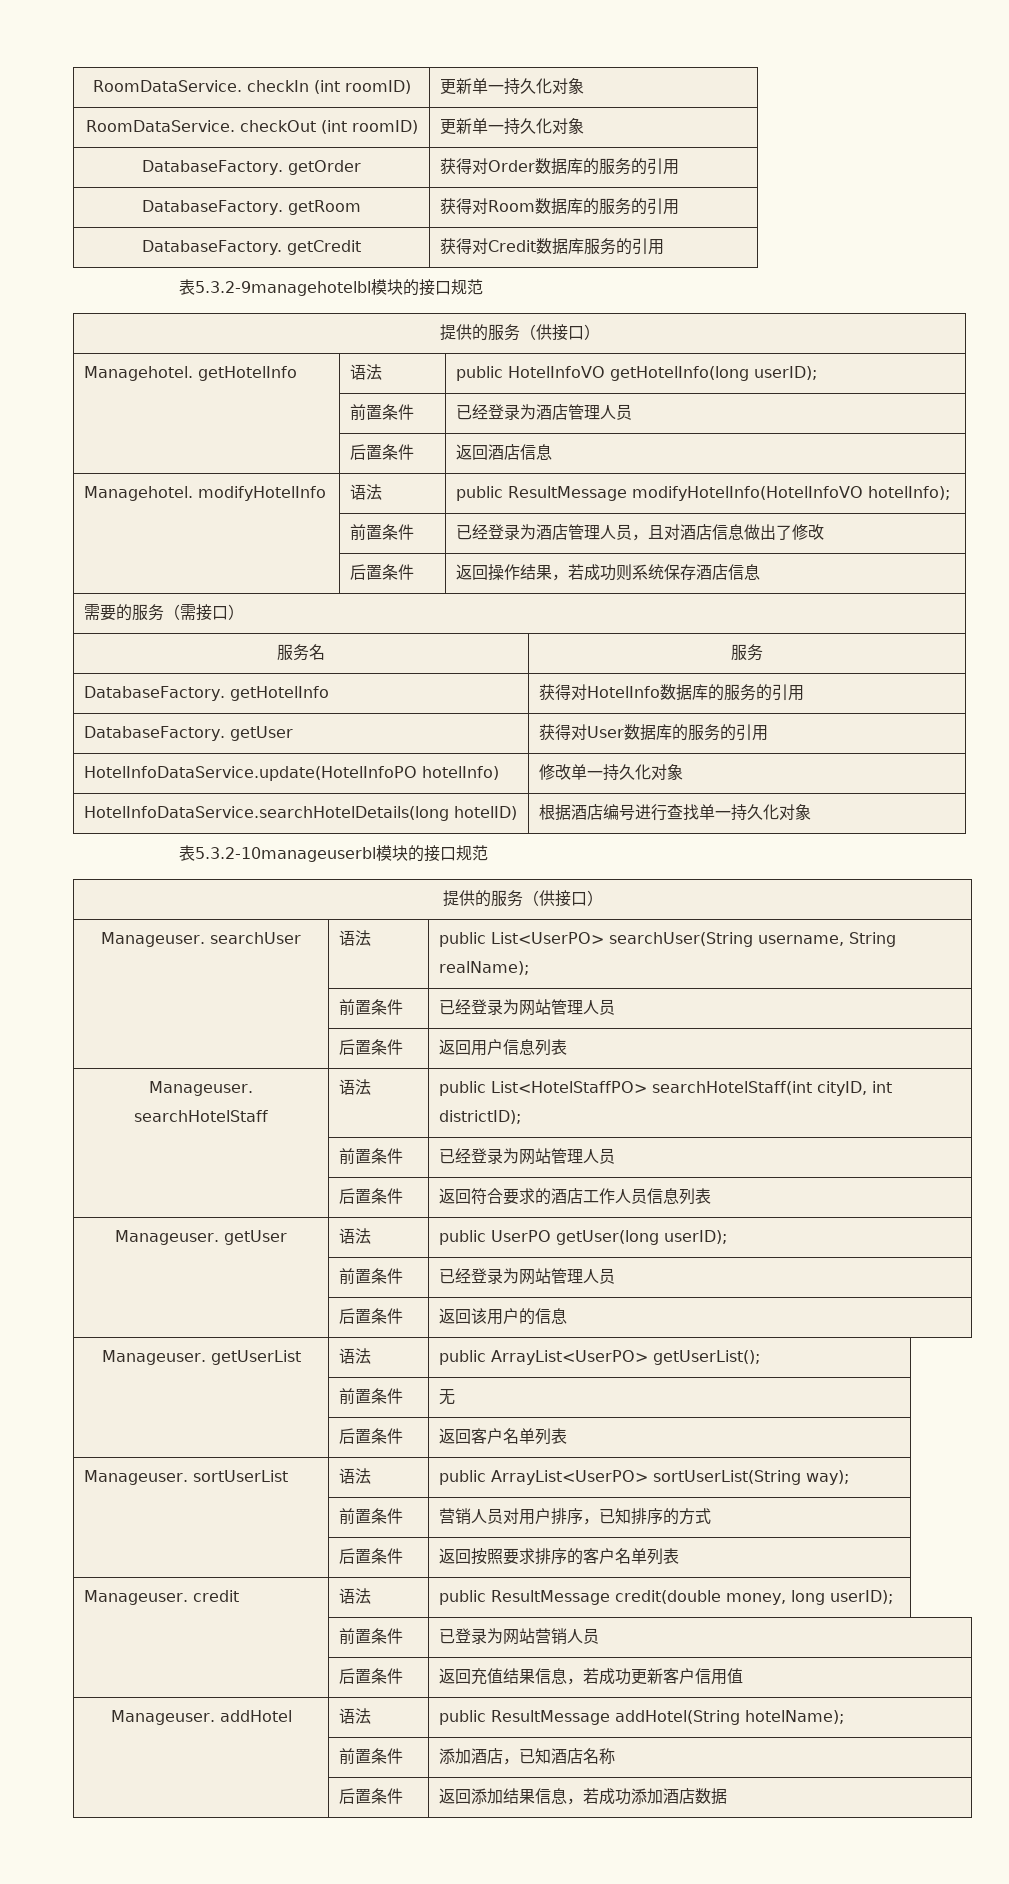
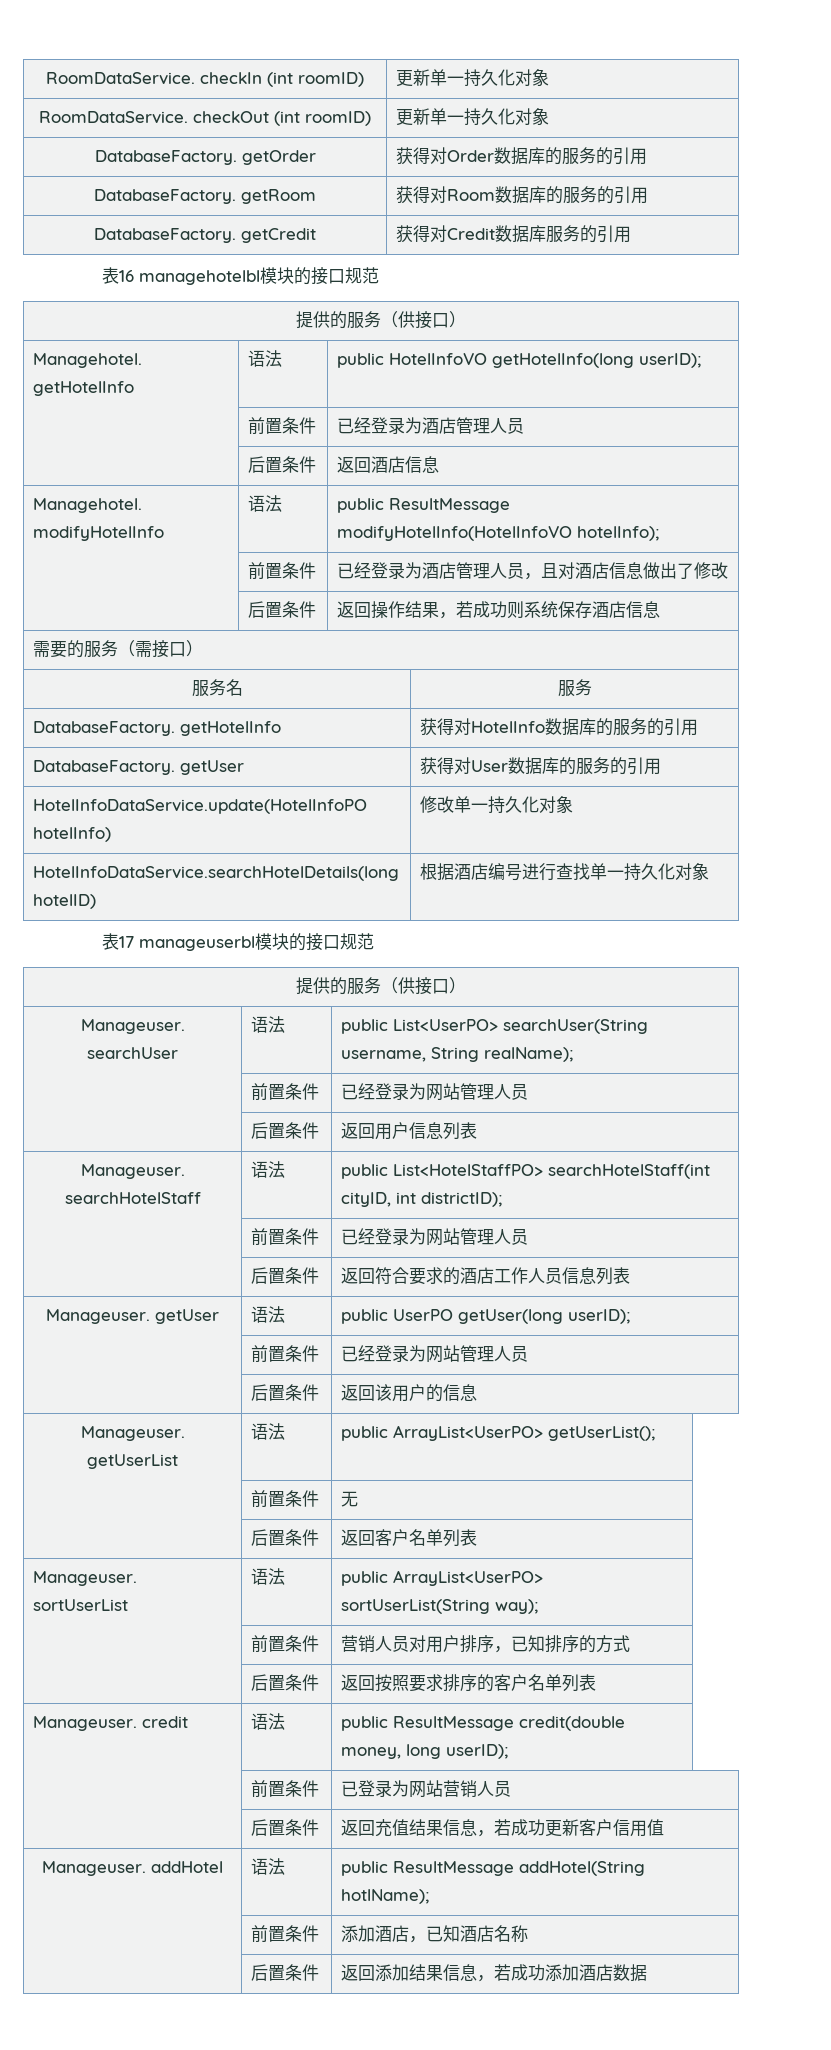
[194,281,371,296] 5.3.2-9managehotelbl -> [119,270,261,285] 16 managehotelbl
[194,847,376,862] 5.3.2-10manageuserbl -> [119,936,256,951] 17 manageuserbl
[744,1710,844,1724] hotelName); -> [341,1889,430,1904] hotlName);

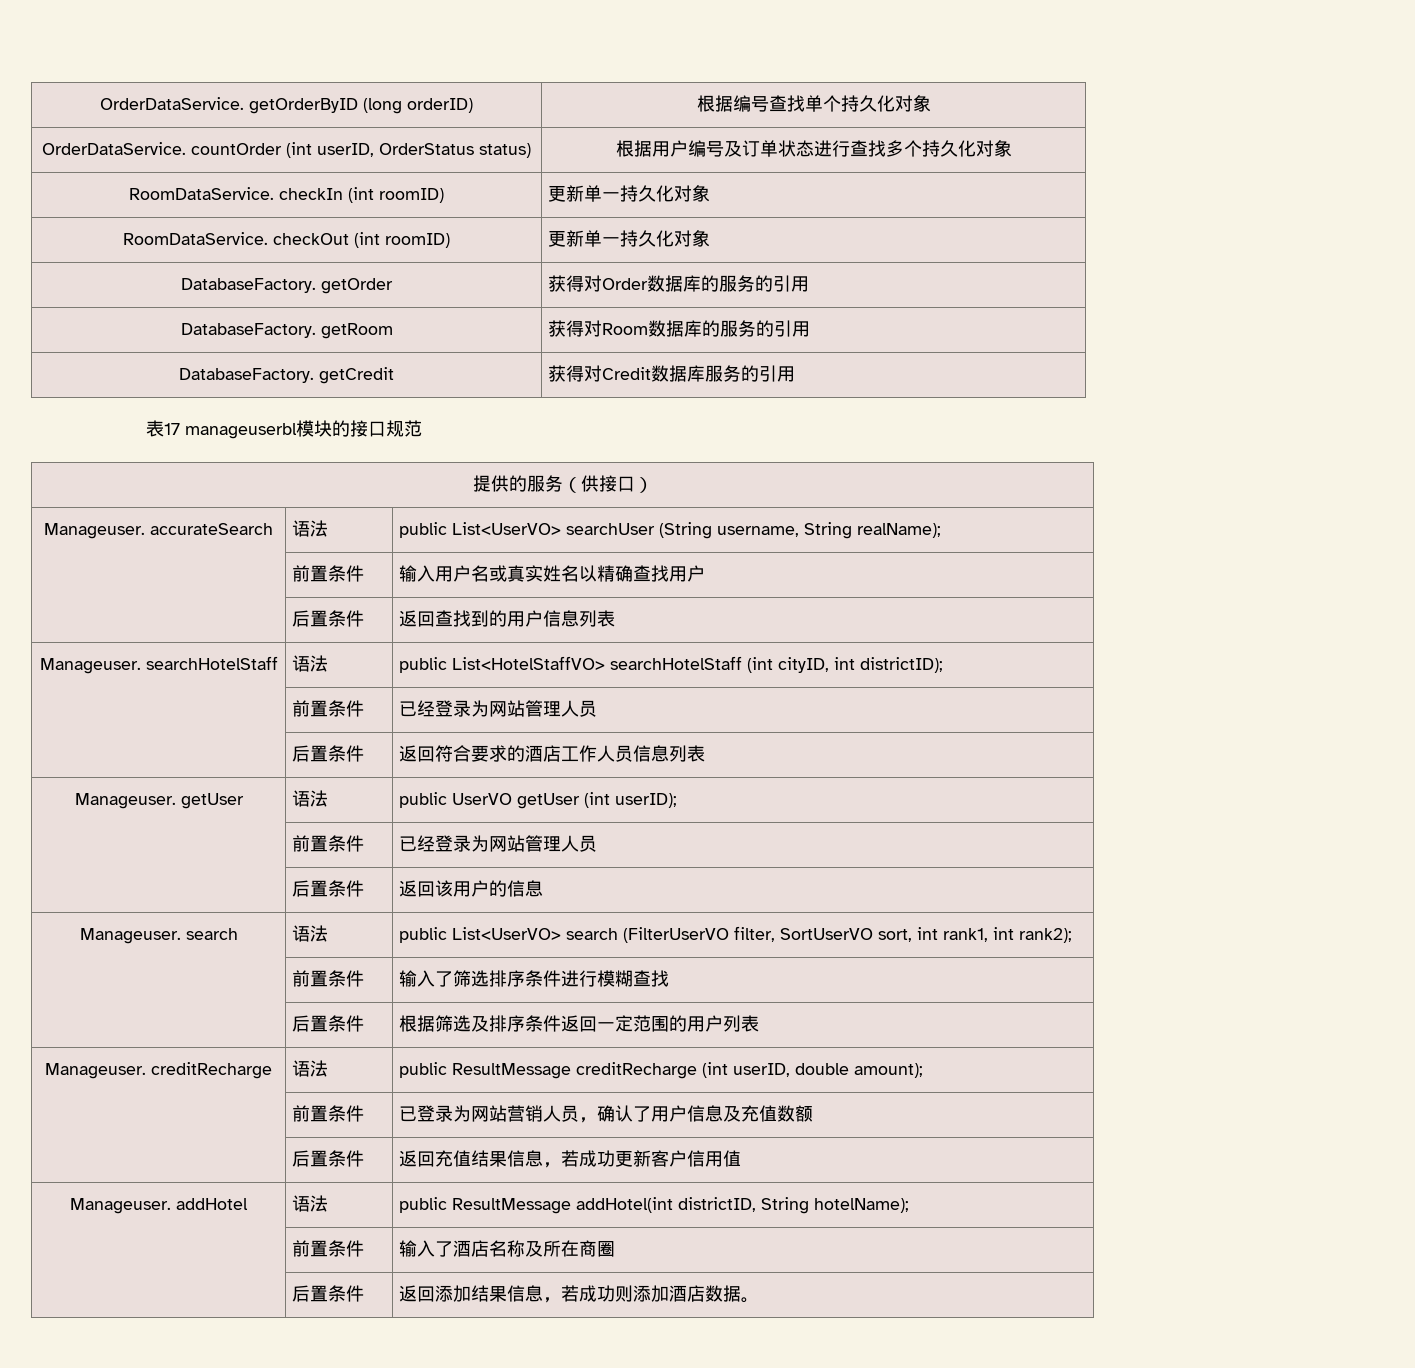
(46, 78) none -> [100,97,473,114] [696,95,931,112] [42,142,531,158] [615,140,1012,157] OrderDataService. getOrderByID (long orderID) | 根据编号查找单个持久化对象 // OrderDataService. countOrder (int userID, OrderStatus status) | 根据用户编号及订单状态进行查找多个持久化对象 //
[102,267,380,285] [296,311,466,329] [33,353,143,368] [33,381,135,396] [248,350,283,367] [337,353,702,368] [248,417,317,435] [337,417,525,434] [248,456,317,473] [337,456,440,473] [33,498,143,513] [33,526,165,541] [248,495,283,512] [337,498,511,513] [337,526,660,541] [248,562,317,580] [337,562,729,580] [248,601,317,618] [337,601,661,619] [33,640,204,658] [191,679,243,697] [557,679,592,697] [33,721,282,736] [420,718,699,736] [33,760,245,775] [420,757,662,775] [33,799,368,814] [33,827,112,842] [420,796,574,814] [33,866,400,881] [33,894,97,909] [420,863,710,881] // 表16 managehotelbl模块的接口规范 // 提供的服务（供接口） // Managehotel. getHotelInfo | 语法 | public HotelInfoVO getHotelInfo(long userID); // | 前置条件 | 已经登录为酒店管理人员 // | 后置条件 | 返回酒店信息 // Managehotel. modifyHotelInfo | 语法 | public ResultMessage modifyHotelInfo(HotelInfoVO hotelInfo); // | 前置条件 | 已经登录为酒店管理人员，且对酒店信息做出了修改 // | 后置条件 | 返回操作结果，若成功则系统保存酒店信息 // 需要的服务（需接口） // 服务名 | 服务 // DatabaseFactory. getHotelInfo | 获得对HotelInfo数据库的服务的引用 // DatabaseFactory. getUser | 获得对User数据库的服务的引用 // HotelInfoDataService.update(HotelInfoPO hotelInfo) | 修改单一持久化对象 // HotelInfoDataService.searchHotelDetails(long hotelID) | 根据酒店编号进行查找单一持久化对象 -> (796, 374) none
[87,1047,178,1059] [251,1016,286,1033] [341,1019,649,1034] searchUser | 语法 | public List<UserPO> searchUser(String -> [150,523,273,535] [292,520,329,537] [399,522,713,539] accurateSearch | 语法 | public List<UserVO> searchUser (String
[341,1083,529,1101] [251,1122,320,1139] [341,1122,376,1139] 已经登录为网站管理人员 // | 后置条件 | 返回 -> [399,565,706,582] [292,610,365,627] [399,610,508,627] 输入用户名或真实姓名以精确查找用户 // | 后置条件 | 返回查找到的
[393,1164,711,1179] List<HotelStaffPO> searchHotelStaff(int -> [452,656,774,673] List<HotelStaffVO> searchHotelStaff (int
[393,1309,564,1324] UserPO getUser(long -> [452,792,611,809] UserVO getUser (int
[87,1454,178,1469] [251,1423,286,1440] [341,1425,656,1441] [251,1490,320,1508] [341,1491,359,1507] [251,1529,320,1546] [341,1529,478,1547] [33,1571,138,1586] [33,1599,129,1611] [251,1568,286,1585] [341,1570,544,1586] [341,1599,539,1614] [251,1635,320,1653] [341,1635,631,1653] [251,1674,320,1691] [341,1674,597,1692] [33,1716,189,1731] [251,1713,286,1730] [341,1716,626,1731] [341,1744,509,1759] getUserList | 语法 | public ArrayList<UserPO> getUserList(); // | 前置条件 | 无 // | 后置条件 | 返回客户名单列表 // Manageuser. sortUserList | 语法 | public ArrayList<UserPO> sortUserList(String way); // | 前置条件 | 营销人员对用户排序，已知排序的方式 // | 后置条件 | 返回按照要求排序的客户名单列表 // Manageuser. credit | 语法 | public ResultMessage credit(double money, long userID); -> [185,928,238,940] [292,925,329,942] [399,926,1073,943] [292,970,365,987] [399,970,670,987] [292,1015,365,1032] [399,1015,760,1032] [45,1062,272,1079] [292,1060,329,1077] [399,1062,924,1079] search | 语法 | public List<UserVO> search (FilterUserVO filter, SortUserVO sort, int rank1, int rank2); // | 前置条件 | 输入了筛选排序条件进行模糊查找 // | 后置条件 | 根据筛选及排序条件返回一定范围的用户列表 // Manageuser. creditRecharge | 语法 | public ResultMessage creditRecharge (int userID, double amount);
(512, 1789) none -> [579,1105,814,1123] ，确认了用户信息及充值数额
[519,1861,646,1876] [341,1889,430,1904] [251,1925,320,1943] [341,1925,461,1943] addHotel(String hotlName); // | 前置条件 | 添加酒店，已知 -> [576,1197,910,1214] [292,1240,365,1257] [399,1240,454,1257] addHotel(int districtID, String hotelName); // | 前置条件 | 输入了
(529, 1933) none -> [525,1240,616,1257] 及所在商圈
(546, 1972) none -> [615,1285,634,1302] 则
(648, 1973) none -> [741,1297,760,1303] 。

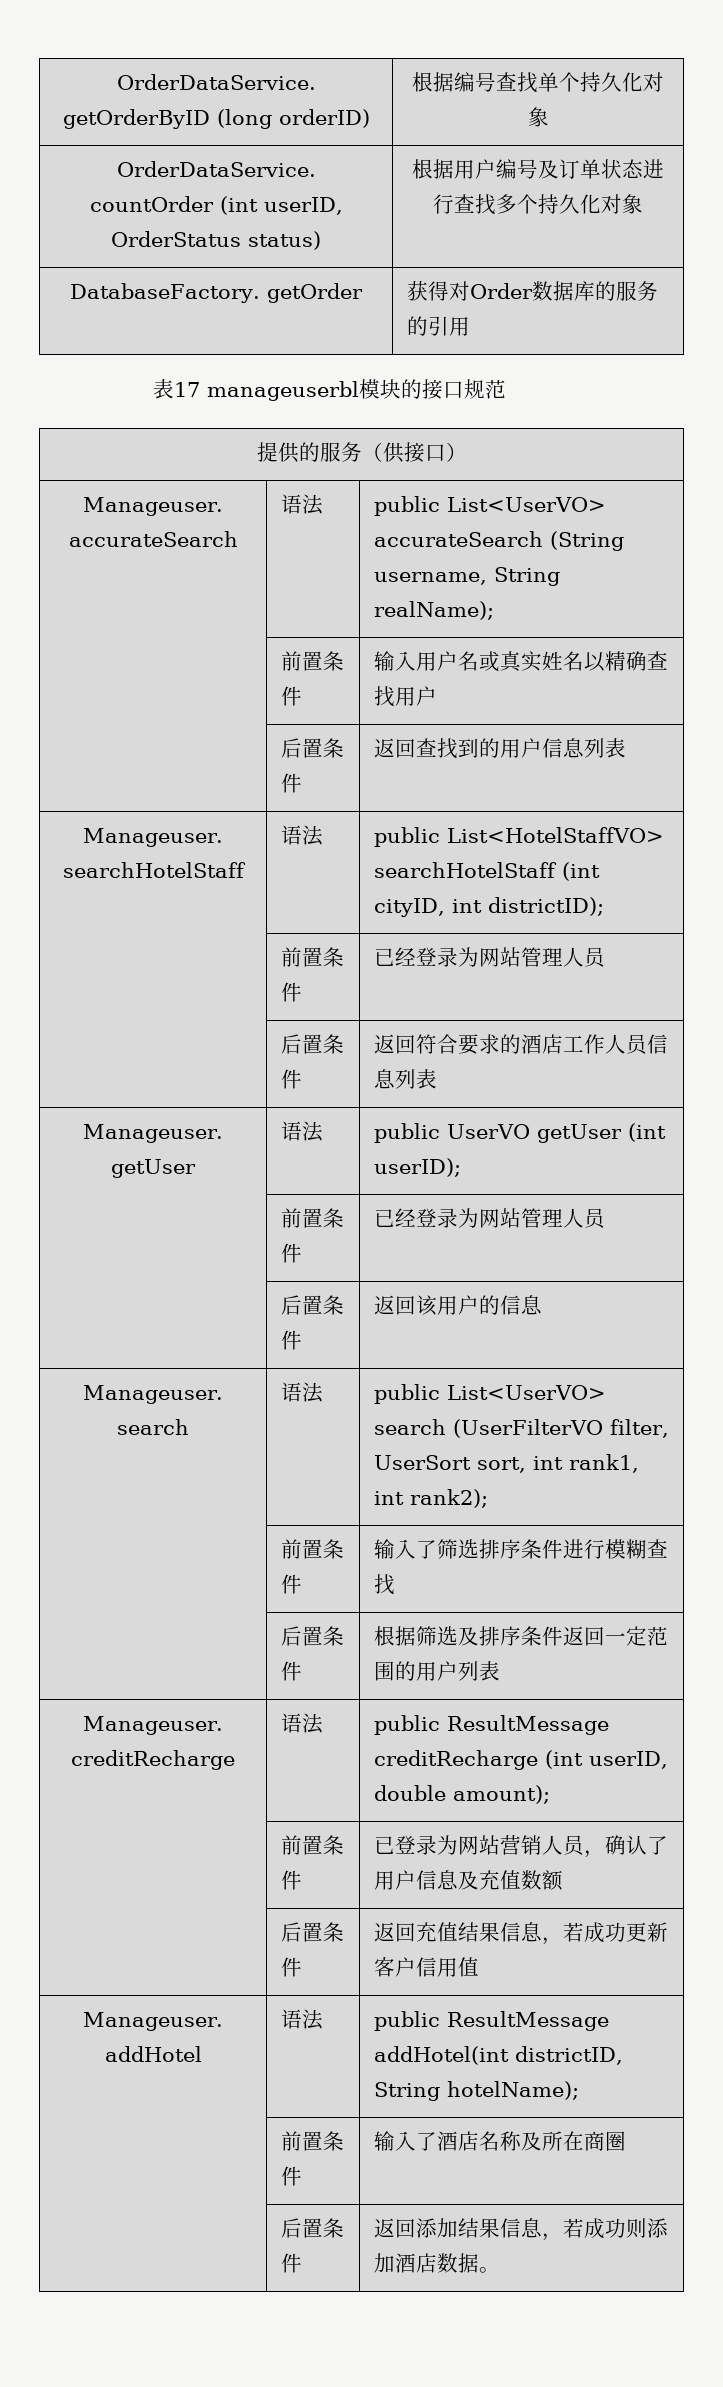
[129,187,444,203] [548,185,711,202] [123,232,450,248] [548,230,711,247] // RoomDataService. checkIn (int roomID) | 更新单一持久化对象 // RoomDataService. checkOut (int roomID) | 更新单一持久化对象 -> (643, 204) none
[180,323,393,339] [548,320,811,337] [179,367,394,384] [548,365,796,382] // DatabaseFactory. getRoom | 获得对Room数据库的服务的引用 // DatabaseFactory. getCredit | 获得对Credit数据库服务的引用 -> (470, 326) none
[566,523,656,535] searchUser -> [373,531,543,547] accurateSearch
[623,926,874,943] (FilterUserVO filter, SortUserVO -> [452,1419,669,1438] [373,1455,471,1470] (UserFilterVO filter, UserSort

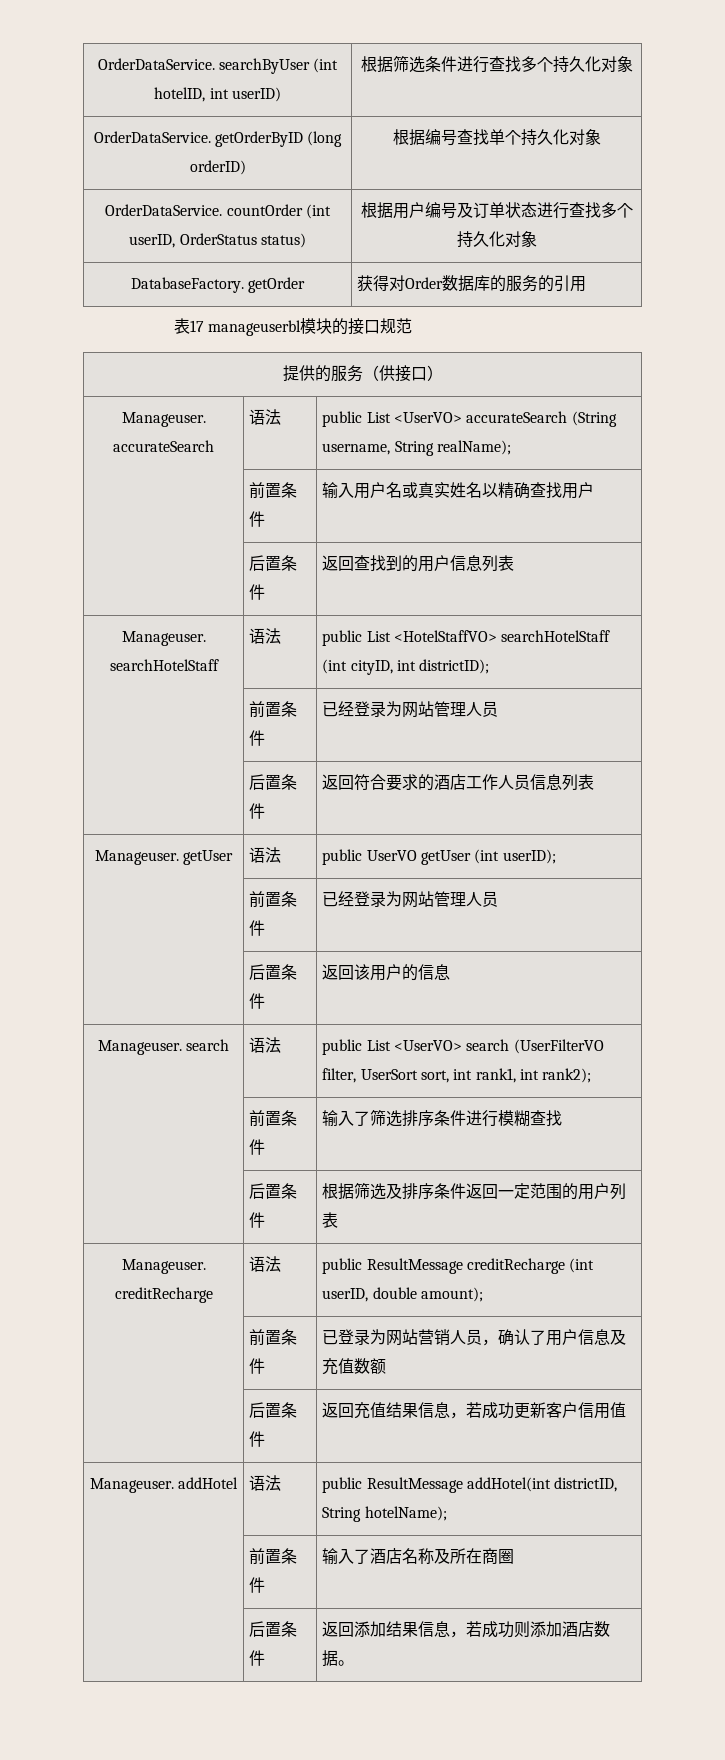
[116,74,316,90] OrderDataService. -> [97,58,339,74] [154,87,281,102] [360,55,633,73] [93,131,211,143] OrderDataService. searchByUser (int hotelID, int userID) | 根据筛选条件进行查找多个持久化对象 // OrderDataService.
[446,497,606,512] List<UserVO> -> [366,412,463,423] List <UserVO>
[446,827,664,843] List<HotelStaffVO> -> [366,630,498,642] List <HotelStaffVO>
[446,1385,606,1400] List<UserVO> -> [366,1040,463,1051] List <UserVO>

